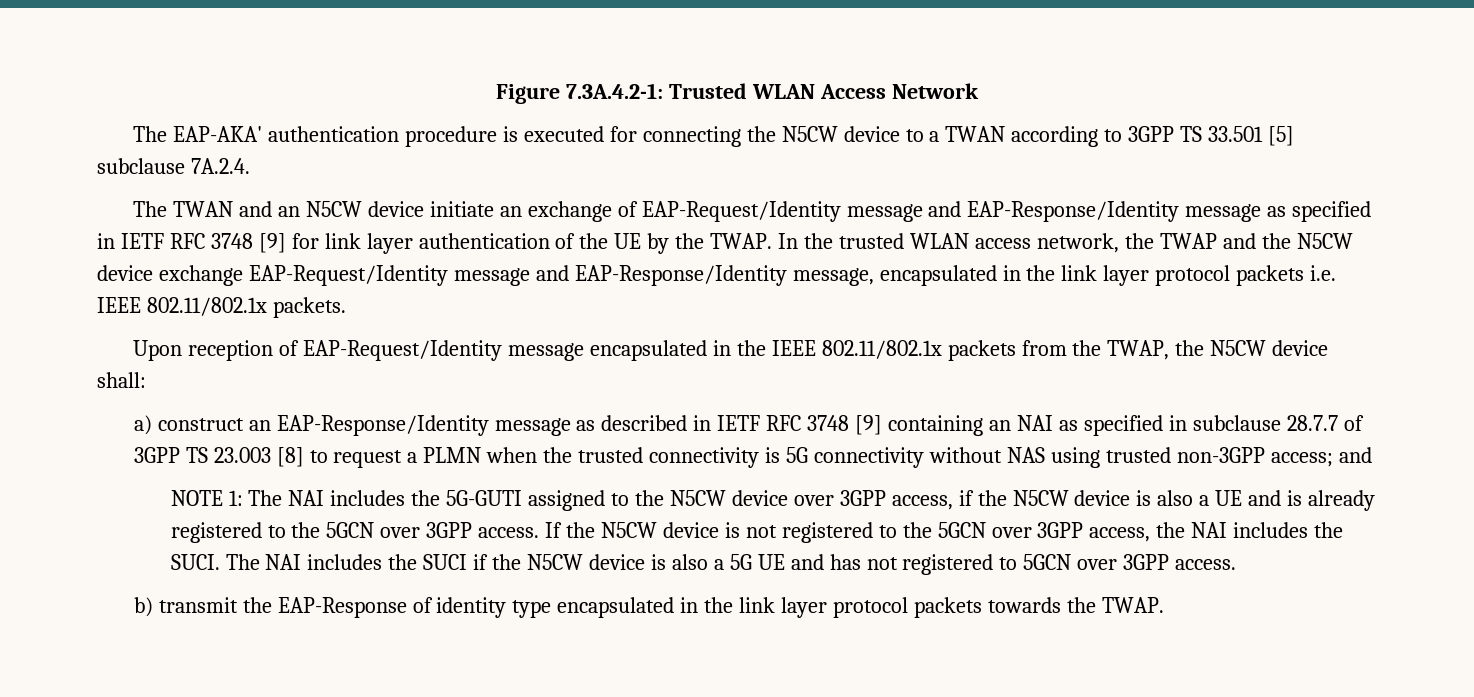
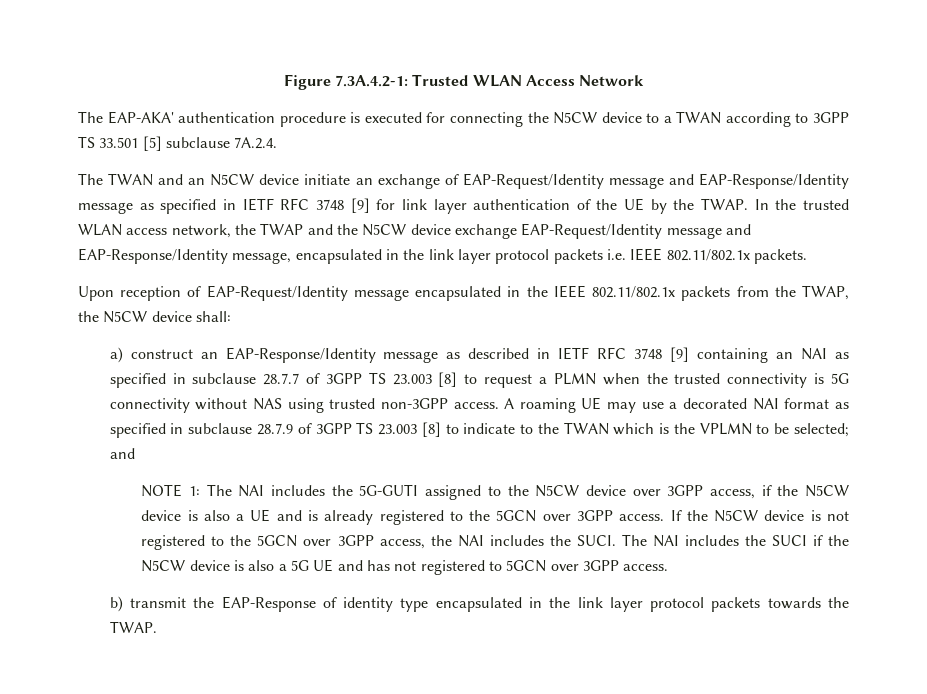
[1270,452,1333,467] access; -> [453,397,849,413] [109,422,849,438] access. A roaming UE may use a decorated NAI format as specified in subclause 28.7.9 of 3GPP TS 23.003 [8] to indicate to the TWAN which is the VPLMN to be selected;

